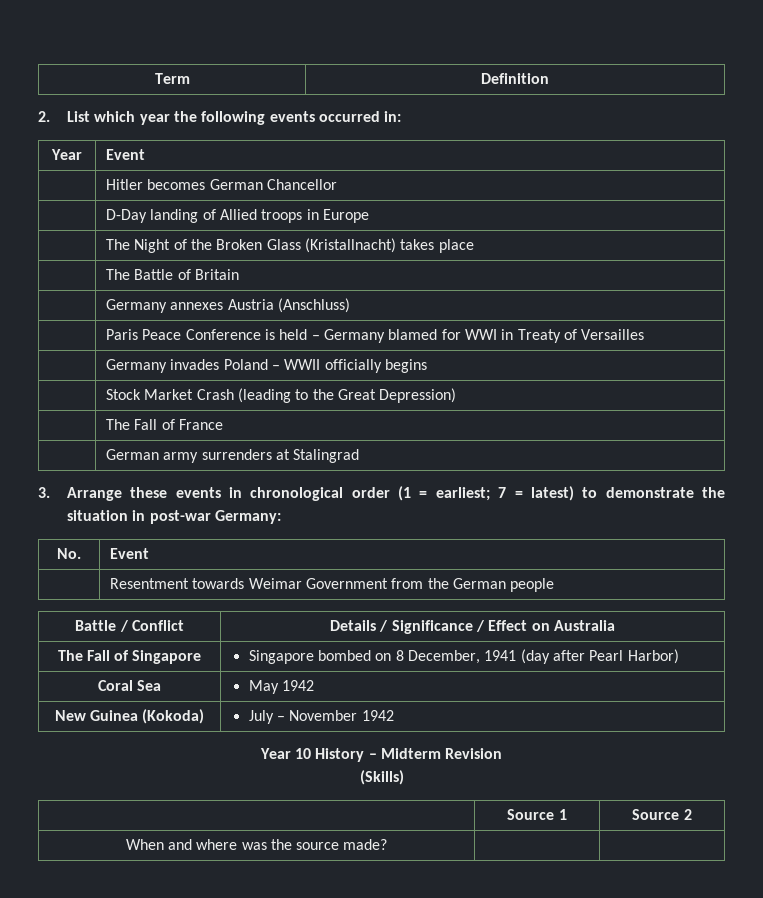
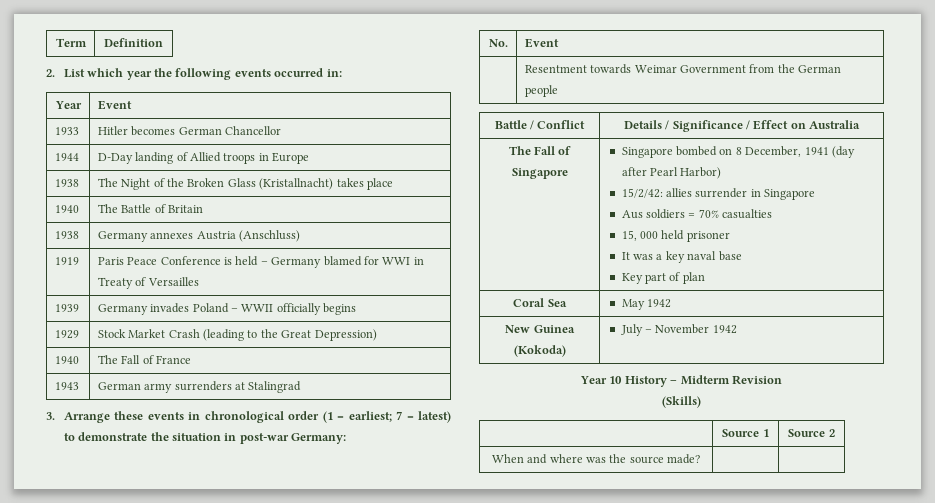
(146, 154) none -> [54,127,79,135] 1933
(338, 184) none -> [54,153,79,161] 1944
(369, 216) none -> [54,179,79,187] 1938
(474, 246) none -> [54,205,79,213] 1940
(240, 274) none -> [54,231,79,239] 1938
(351, 305) none -> [54,257,79,265] 1919
(645, 334) none -> [54,304,79,312] 1939
(427, 366) none -> [54,330,79,339] 1929
(457, 395) none -> [54,356,79,364] 1940
(224, 424) none -> [54,382,79,390] 1943
(679, 656) none -> [621,188,816,200] [621,209,773,219] [621,230,730,242] [621,251,742,263] [621,272,705,284] // 15/2/42: allies surrender in Singapore // Aus soldiers = 70% casualties // 15, 000 held prisoner // It was a key naval base // Key part of plan

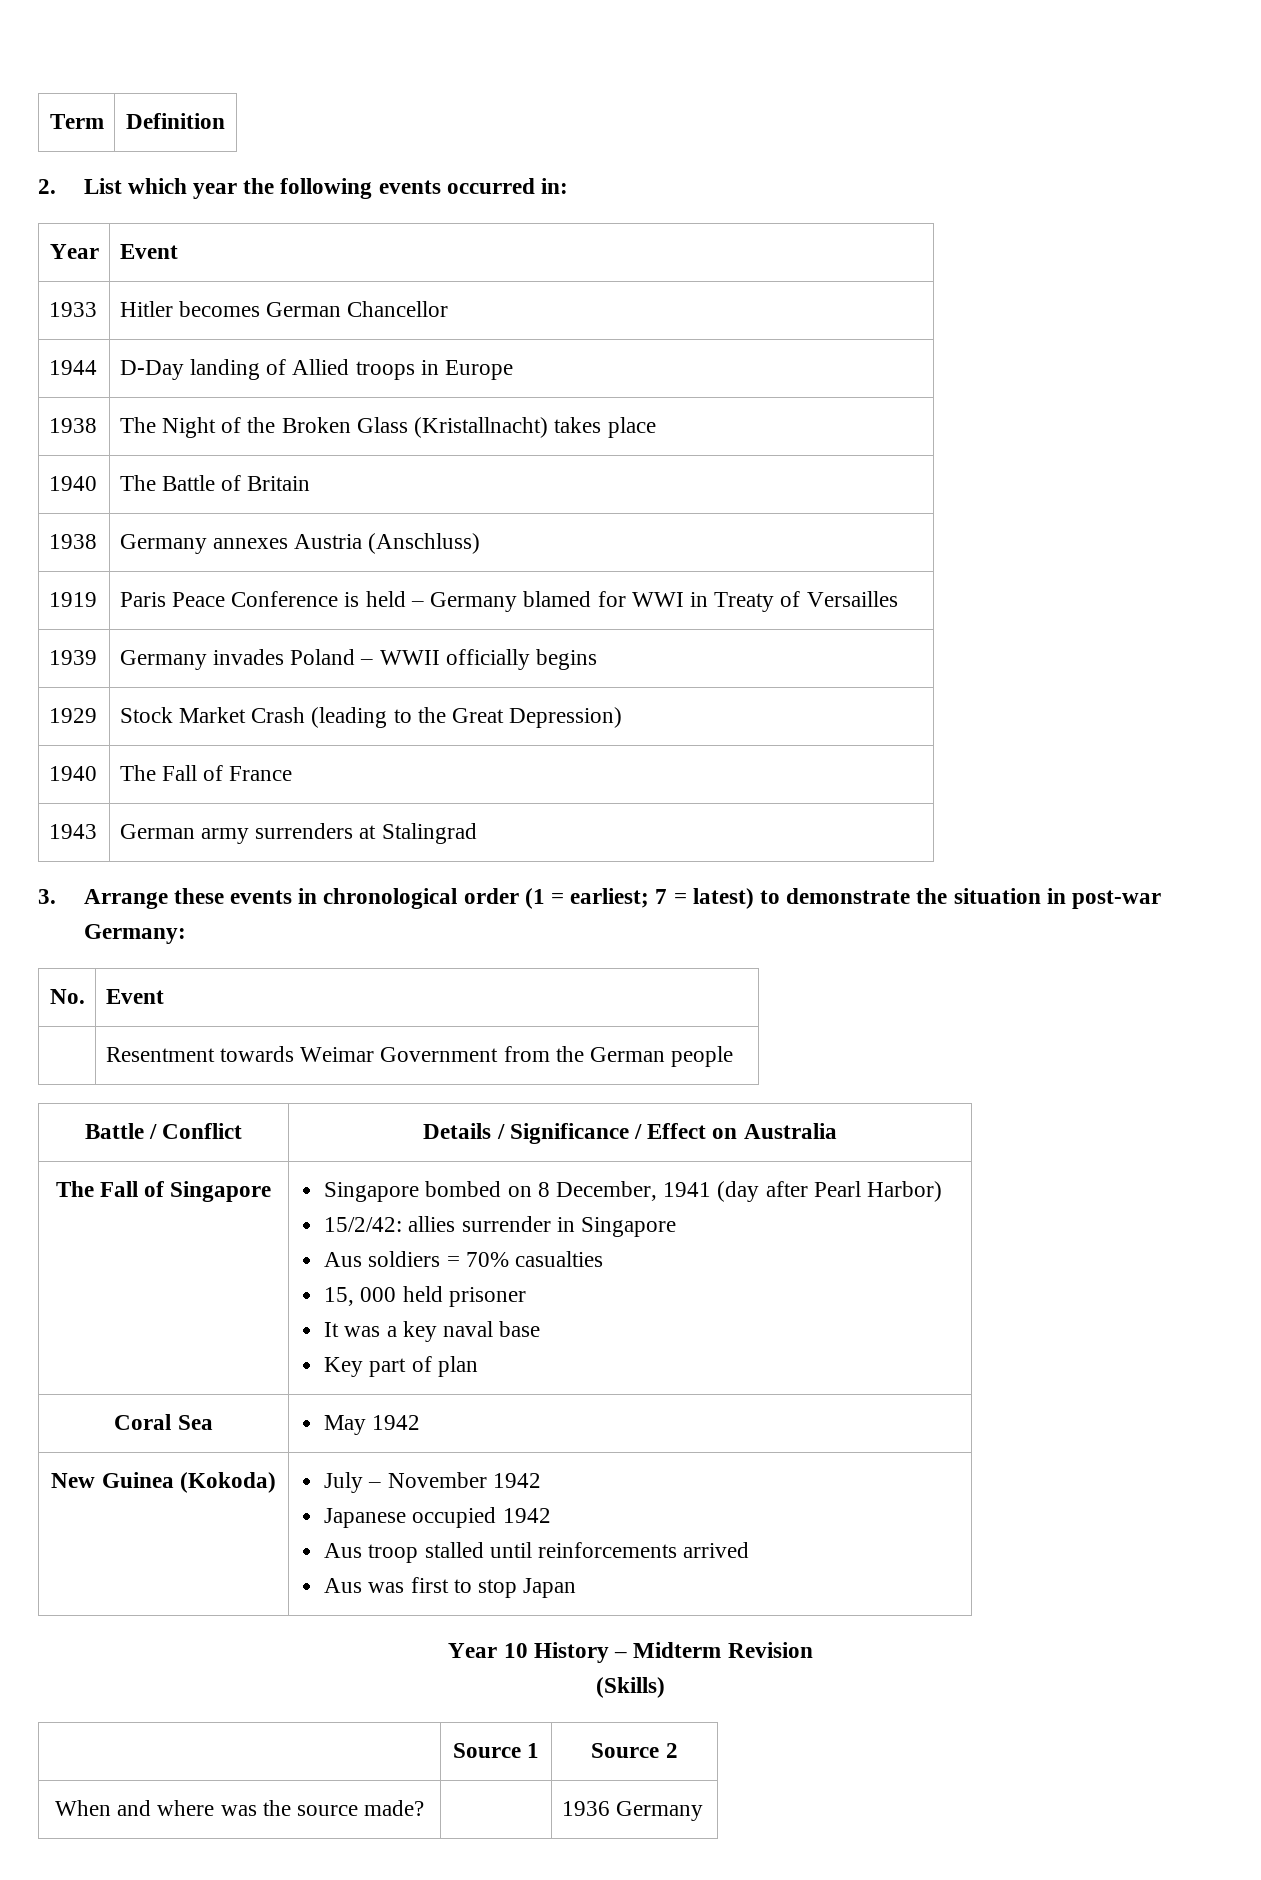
(737, 329) none -> [324,1507,551,1528] [324,1542,750,1563] [324,1577,577,1598] // Japanese occupied 1942 // Aus troop stalled until reinforcements arrived // Aus was first to stop Japan
(701, 459) none -> [561,1801,704,1821] 1936 Germany

